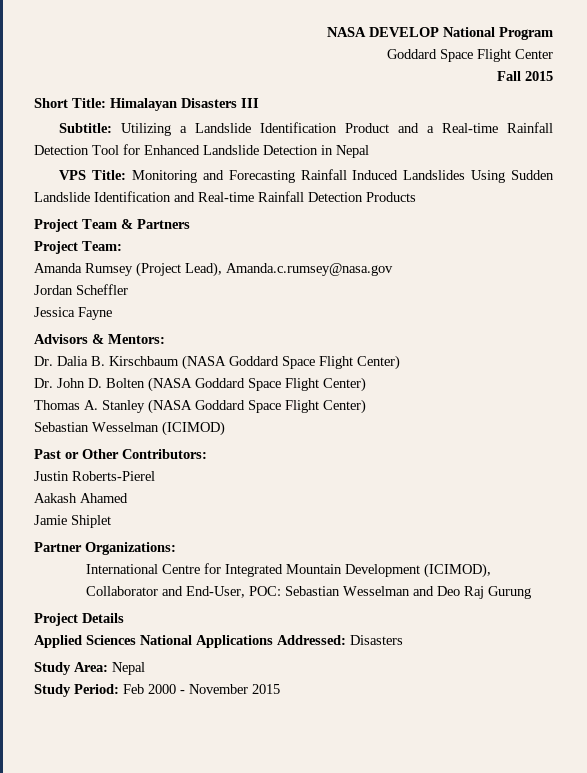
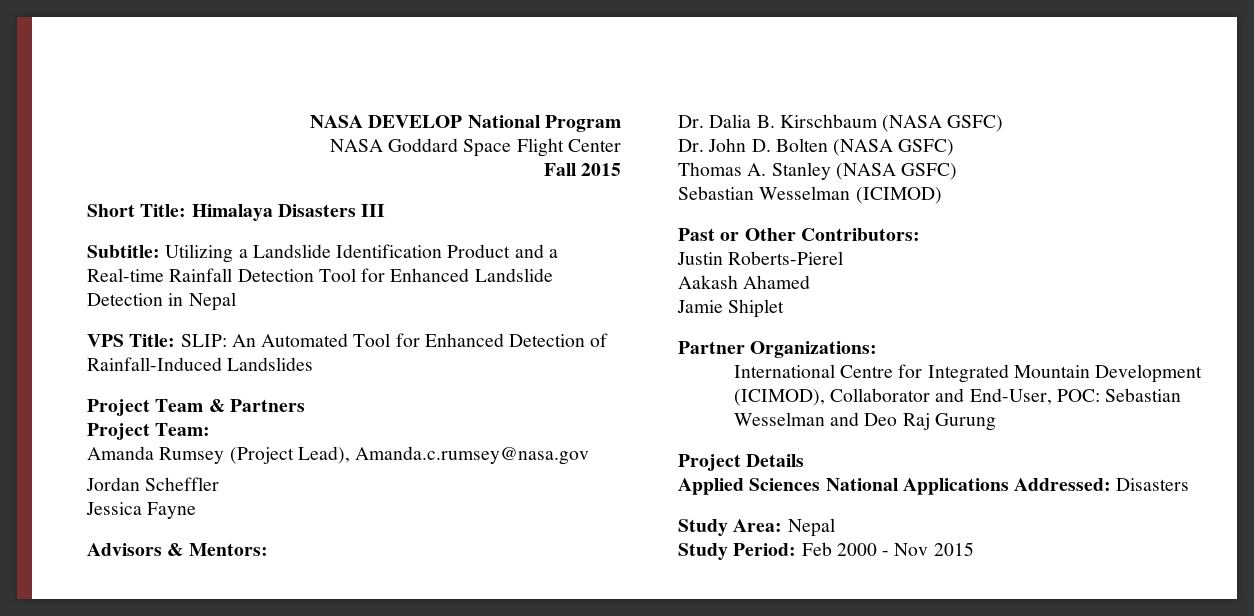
(553, 33) none -> [329,139,383,152] NASA
[110,98,177,111] Himalayan -> [191,204,273,221] Himalaya
[131,169,554,183] [34,191,416,202] Monitoring and Forecasting Rainfall Induced Landslides Using Sudden Landslide Identification and Real-time Rainfall Detection Products -> [180,333,609,347] [87,357,314,371] SLIP: An Automated Tool for Enhanced Detection of Rainfall-Induced Landslides
[229,355,400,370] Goddard Space Flight Center) -> [947,115,1004,132] GSFC)
[195,377,366,392] Goddard Space Flight Center) -> [898,139,955,156] GSFC)
[195,399,366,414] Goddard Space Flight Center) -> [901,163,958,180] GSFC)
[189,684,248,694] November -> [894,543,929,556] Nov

